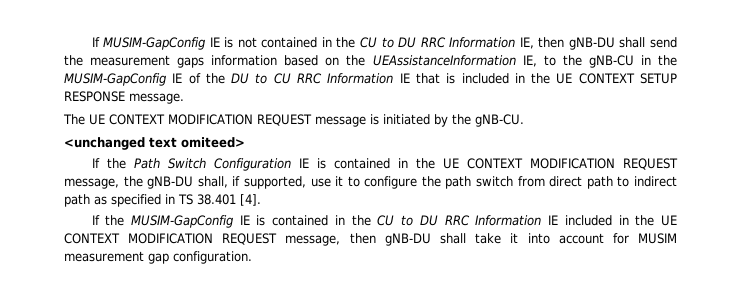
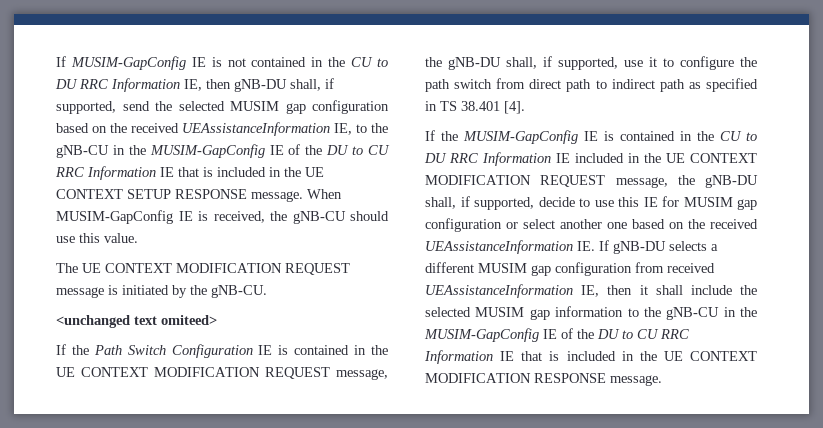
[619,37,677,48] [64,55,366,68] shall send the measurement gaps information based on the -> [290,78,334,91] [56,100,389,114] [56,123,179,133] shall, if supported, send the selected MUSIM gap configuration based on the received
(184, 98) none -> [307,189,342,199] [56,210,389,224] [56,233,138,243] When MUSIM-GapConfig IE is received, the gNB-CU should use this value.
[349,233,677,246] [64,251,252,264] then gNB-DU shall take it into account for MUSIM measurement gap configuration. -> [677,175,758,188] [425,196,757,210] [425,218,758,232] [425,240,718,254] [425,262,715,276] [425,284,757,298] [425,306,757,320] [424,328,689,342] [424,350,757,364] [425,373,662,386] the gNB-DU shall, if supported, decide to use this IE for MUSIM gap configuration or select another one based on the received UEAssistanceInformation IE. If gNB-DU selects a different MUSIM gap configuration from received UEAssistanceInformation IE, then it shall include the selected MUSIM gap information to the gNB-CU in the MUSIM-GapConfig IE of the DU to CU RRC Information IE that is included in the UE CONTEXT MODIFICATION RESPONSE message.

